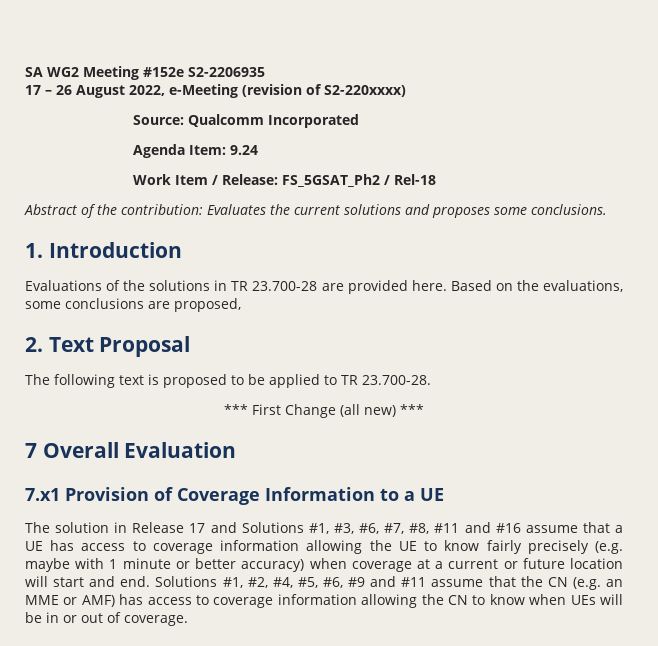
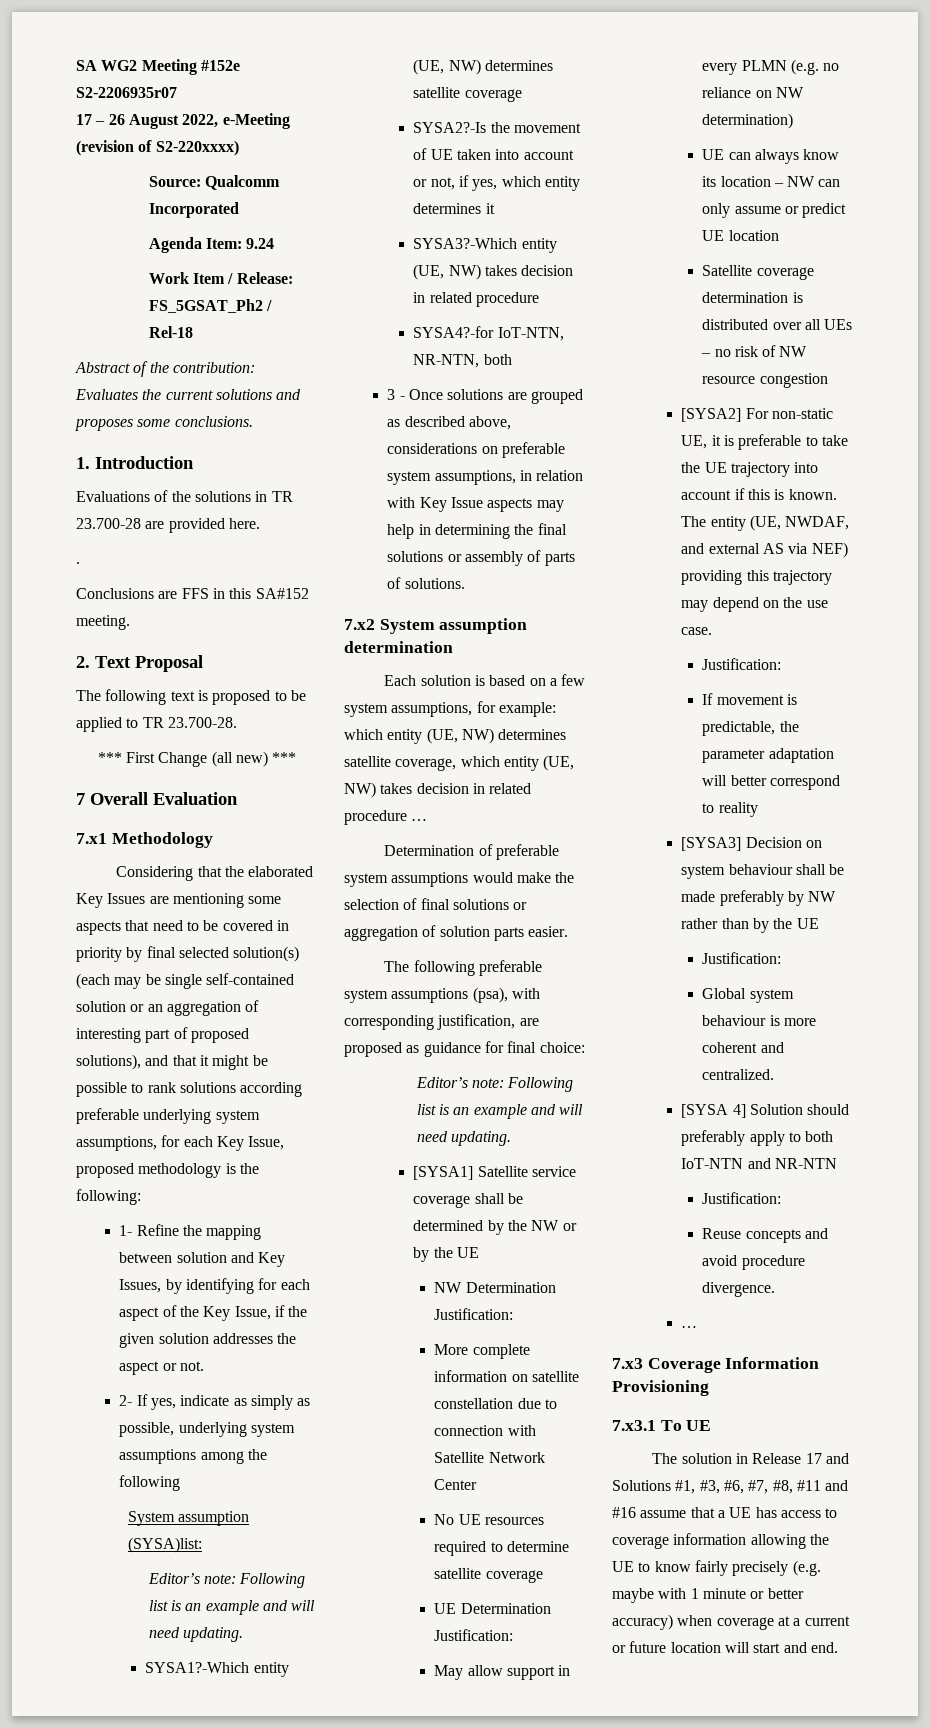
[188,67,265,77] S2-2206935 -> [76,87,177,98] S2-2206935r07
[450,280,624,292] [25,298,241,312] Based on the evaluations, some conclusions are proposed, -> [76,562,80,564] [76,588,309,599] [76,615,130,630] // . // Conclusions are FFS in this SA#152 meeting.
[65,487,415,505] Provision of Coverage Information to a -> [111,832,213,848] [116,866,314,881] [76,893,282,908] [76,920,289,935] [76,946,300,962] [76,973,295,989] [76,1000,260,1016] [76,1027,249,1043] [76,1054,268,1070] [76,1082,303,1097] [76,1108,260,1124] [76,1135,285,1151] [76,1163,259,1178] [76,1189,141,1205] [119,1224,262,1240] [119,1252,286,1267] [119,1278,310,1294] [119,1305,308,1321] [119,1333,297,1348] [119,1361,205,1375] [119,1394,311,1410] [119,1422,296,1437] [119,1449,268,1464] [119,1475,181,1491] [127,1511,249,1526] [127,1537,202,1553] [147,1573,306,1588] [148,1600,316,1615] [148,1627,243,1642] [145,1662,289,1677] [413,59,553,75] [413,87,522,102] [413,122,581,133] [413,148,574,160] [413,175,580,191] [413,203,495,214] [413,238,557,253] [413,264,574,280] [413,292,539,307] [413,326,564,341] [413,354,512,368] [387,389,584,404] [387,416,512,430] [387,442,566,458] [387,470,584,485] [387,497,564,512] [387,523,567,539] [387,550,575,566] [387,577,465,589] [344,618,528,634] [344,641,453,653] [384,674,586,686] [344,701,556,717] [344,728,567,744] [344,755,575,771] [344,782,532,798] [344,810,428,825] [384,844,560,860] [344,872,575,887] [344,898,528,910] [344,925,569,941] [384,960,543,976] [344,987,540,1003] [344,1014,539,1030] [344,1041,585,1057] [415,1077,574,1092] [416,1104,584,1119] [416,1131,511,1146] [413,1166,576,1180] [413,1193,523,1208] [413,1220,577,1235] [413,1247,479,1262] [434,1282,556,1293] [434,1308,514,1320] [434,1344,530,1359] [434,1370,579,1382] [434,1398,557,1409] [434,1425,536,1436] [434,1452,545,1463] [434,1479,478,1490] [434,1514,544,1525] [434,1541,569,1556] [434,1568,543,1583] [434,1603,551,1614] [434,1629,514,1641] [434,1665,571,1680] [702,59,840,75] [702,87,804,98] [702,113,794,129] [702,149,840,164] [702,176,841,187] [702,203,847,218] [702,230,779,241] [702,265,814,280] [702,292,803,303] [702,319,853,330] [701,345,808,357] [702,373,828,388] [681,408,833,422] [681,434,848,450] [681,462,819,477] [681,488,837,500] [681,515,850,531] [681,542,848,558] [681,570,832,585] [681,597,828,612] [681,627,713,635] [702,658,782,670] [702,693,797,705] [702,721,799,736] [702,748,834,763] [702,775,840,790] [702,802,758,817] [681,837,822,851] [681,864,845,879] [681,890,837,906] [681,918,819,933] [702,952,782,964] [702,988,794,1003] [702,1015,816,1026] [702,1042,784,1053] [702,1069,775,1080] [681,1104,850,1118] [681,1130,834,1146] [681,1158,837,1169] [702,1192,782,1204] [702,1228,828,1243] [702,1255,805,1270] [702,1282,776,1297] [681,1326,698,1328] [612,1357,820,1373] [612,1380,709,1396] [612,1420,682,1431] Methodology // Considering that the elaborated Key Issues are mentioning some aspects that need to be covered in priority by final selected solution(s) (each may be single self-contained solution or an aggregation of interesting part of proposed solutions), and that it might be possible to rank solutions according preferable underlying system assumptions, for each Key Issue, proposed methodology is the following: // 1- Refine the mapping between solution and Key Issues, by identifying for each aspect of the Key Issue, if the given solution addresses the aspect or not. // 2- If yes, indicate as simply as possible, underlying system assumptions among the following // System assumption (SYSA)list: // Editor’s note: Following list is an example and will need updating. // SYSA1?-Which entity (UE, NW) determines satellite coverage // SYSA2?-Is the movement of UE taken into account or not, if yes, which entity determines it // SYSA3?-Which entity (UE, NW) takes decision in related procedure // SYSA4?-for IoT-NTN, NR-NTN, both // 3 - Once solutions are grouped as described above, considerations on preferable system assumptions, in relation with Key Issue aspects may help in determining the final solutions or assembly of parts of solutions. // 7.x2 System assumption determination // Each solution is based on a few system assumptions, for example: which entity (UE, NW) determines satellite coverage, which entity (UE, NW) takes decision in related procedure … // Determination of preferable system assumptions would make the selection of final solutions or aggregation of solution parts easier. // The following preferable system assumptions (psa), with corresponding justification, are proposed as guidance for final choice: // Editor’s note: Following list is an example and will need updating. // [SYSA1] Satellite service coverage shall be determined by the NW or by the UE // NW Determination Justification: // More complete information on satellite constellation due to connection with Satellite Network Center // No UE resources required to determine satellite coverage // UE Determination Justification: // May allow support in every PLMN (e.g. no reliance on NW determination) // UE can always know its location – NW can only assume or predict UE location // Satellite coverage determination is distributed over all UEs – no risk of NW resource congestion // [SYSA2] For non-static UE, it is preferable to take the UE trajectory into account if this is known. The entity (UE, NWDAF, and external AS via NEF) providing this trajectory may depend on the use case. // Justification: // If movement is predictable, the parameter adaptation will better correspond to reality // [SYSA3] Decision on system behaviour shall be made preferably by NW rather than by the UE // Justification: // Global system behaviour is more coherent and centralized. // [SYSA 4] Solution should preferably apply to both IoT-NTN and NR-NTN // Justification: // Reuse concepts and avoid procedure divergence. // … // 7.x3 Coverage Information Provisioning // 7.x3.1 To
[155,576,623,590] [25,594,623,608] [25,612,188,626] Solutions #1, #2, #4, #5, #6, #9 and #11 assume that the CN (e.g. an MME or AMF) has access to coverage information allowing the CN to know when UEs will be in or out of coverage. -> (838, 1647) none

